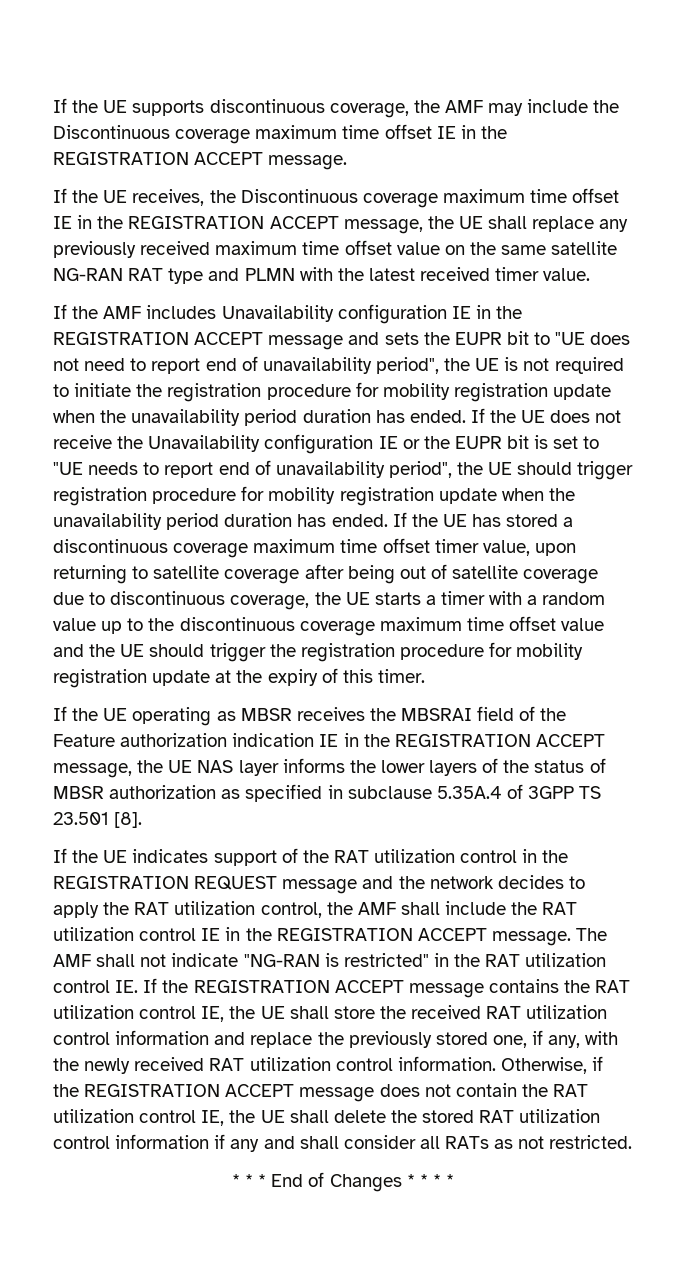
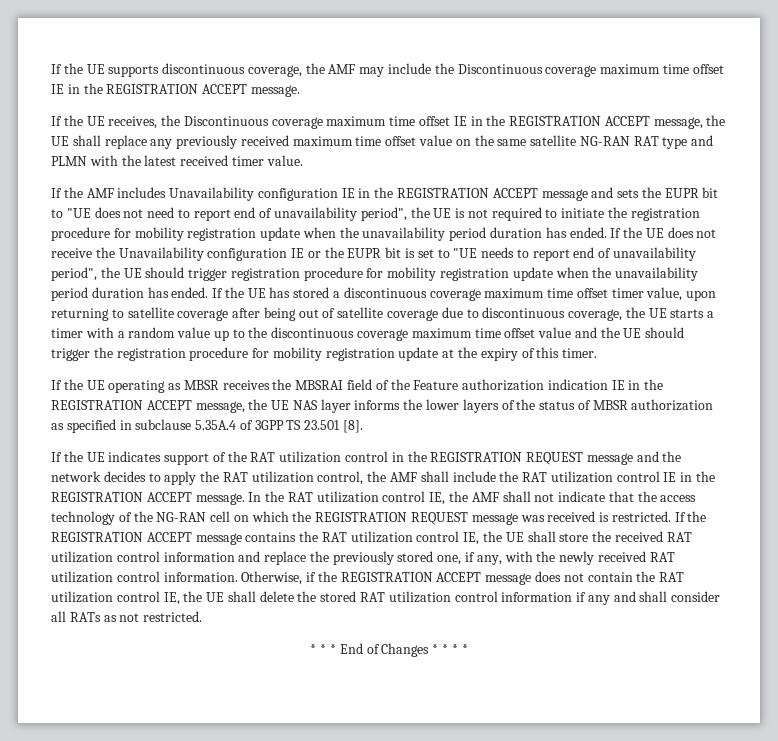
[576,928,608,941] [53,953,607,967] [53,980,139,993] The AMF shall not indicate "NG-RAN is restricted" in the RAT utilization control IE. -> [248,491,697,505] [51,511,671,525] In the RAT utilization control IE, the AMF shall not indicate that the access technology of the NG-RAN cell on which the REGISTRATION REQUEST message was received is restricted.

